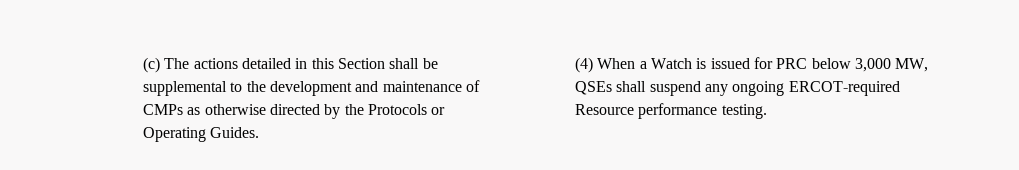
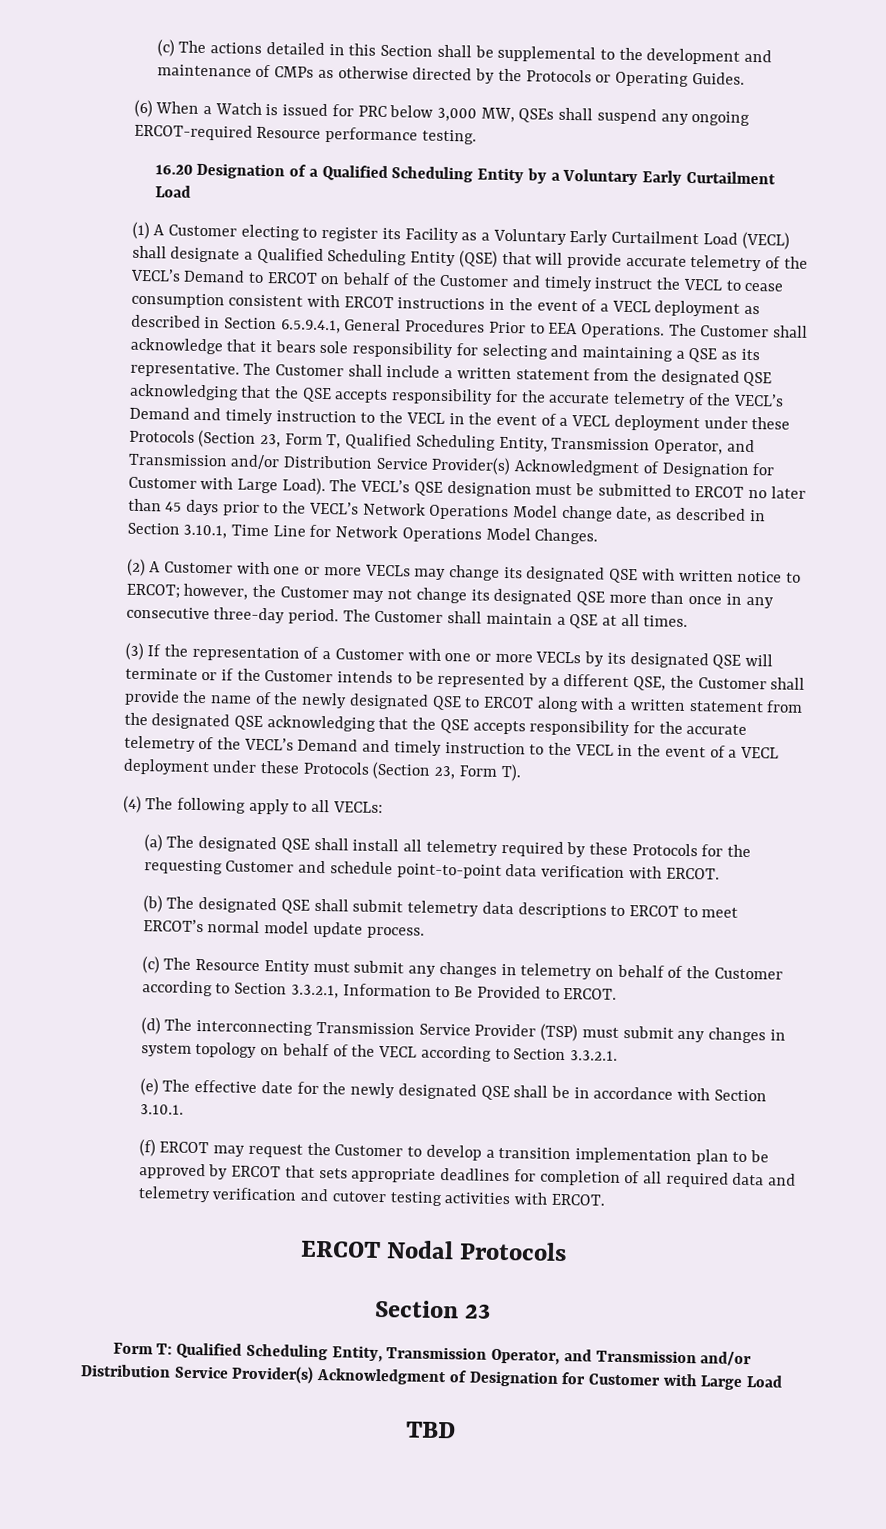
[575,57,594,73] (4) -> [133,99,153,118] (6)
(767, 111) none -> [154,162,776,186] [154,185,191,198] [131,221,790,250] [131,245,808,272] [129,268,784,292] [130,292,761,317] [130,314,809,339] [129,337,760,363] [129,361,773,387] [128,383,785,408] [128,406,791,432] [128,429,755,455] [127,453,775,478] [127,476,806,499] [127,498,766,523] [126,522,599,545] [126,558,802,584] [125,583,774,609] [125,606,689,629] [124,642,774,669] [124,667,806,691] [123,689,804,713] [123,712,748,737] [123,735,780,759] [122,758,522,782] [122,795,383,815] [143,834,752,858] [143,859,720,880] [142,895,739,919] [142,919,425,939] [141,956,783,980] [141,980,618,1000] [140,1017,786,1044] [140,1041,619,1062] [139,1078,767,1102] [139,1104,184,1115] [138,1139,770,1165] [138,1163,797,1188] [137,1186,605,1207] [299,1240,568,1262] [373,1299,492,1319] [112,1342,753,1367] [79,1364,784,1391] [405,1421,456,1439] // 16.20 Designation of a Qualified Scheduling Entity by a Voluntary Early Curtailment Load // (1) A Customer electing to register its Facility as a Voluntary Early Curtailment Load (VECL) shall designate a Qualified Scheduling Entity (QSE) that will provide accurate telemetry of the VECL’s Demand to ERCOT on behalf of the Customer and timely instruct the VECL to cease consumption consistent with ERCOT instructions in the event of a VECL deployment as described in Section 6.5.9.4.1, General Procedures Prior to EEA Operations. The Customer shall acknowledge that it bears sole responsibility for selecting and maintaining a QSE as its representative. The Customer shall include a written statement from the designated QSE acknowledging that the QSE accepts responsibility for the accurate telemetry of the VECL’s Demand and timely instruction to the VECL in the event of a VECL deployment under these Protocols (Section 23, Form T, Qualified Scheduling Entity, Transmission Operator, and Transmission and/or Distribution Service Provider(s) Acknowledgment of Designation for Customer with Large Load). The VECL’s QSE designation must be submitted to ERCOT no later than 45 days prior to the VECL’s Network Operations Model change date, as described in Section 3.10.1, Time Line for Network Operations Model Changes. // (2) A Customer with one or more VECLs may change its designated QSE with written notice to ERCOT; however, the Customer may not change its designated QSE more than once in any consecutive three-day period. The Customer shall maintain a QSE at all times. // (3) If the representation of a Customer with one or more VECLs by its designated QSE will terminate or if the Customer intends to be represented by a different QSE, the Customer shall provide the name of the newly designated QSE to ERCOT along with a written statement from the designated QSE acknowledging that the QSE accepts responsibility for the accurate telemetry of the VECL’s Demand and timely instruction to the VECL in the event of a VECL deployment under these Protocols (Section 23, Form T). // (4) The following apply to all VECLs: // (a) The designated QSE shall install all telemetry required by these Protocols for the requesting Customer and schedule point-to-point data verification with ERCOT. // (b) The designated QSE shall submit telemetry data descriptions to ERCOT to meet ERCOT’s normal model update process. // (c) The Resource Entity must submit any changes in telemetry on behalf of the Customer according to Section 3.3.2.1, Information to Be Provided to ERCOT. // (d) The interconnecting Transmission Service Provider (TSP) must submit any changes in system topology on behalf of the VECL according to Section 3.3.2.1. // (e) The effective date for the newly designated QSE shall be in accordance with Section 3.10.1. // (f) ERCOT may request the Customer to develop a transition implementation plan to be approved by ERCOT that sets appropriate deadlines for completion of all required data and telemetry verification and cutover testing activities with ERCOT. // ERCOT Nodal Protocols // Section 23 // Form T: Qualified Scheduling Entity, Transmission Operator, and Transmission and/or Distribution Service Provider(s) Acknowledgment of Designation for Customer with Large Load // TBD

